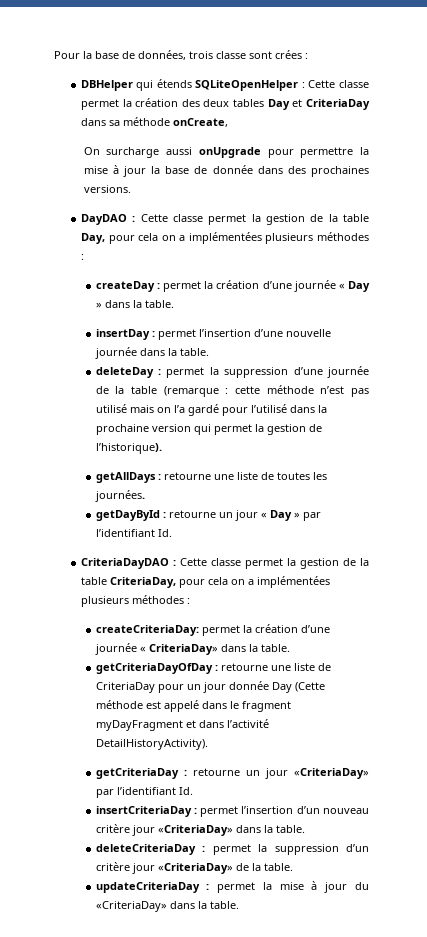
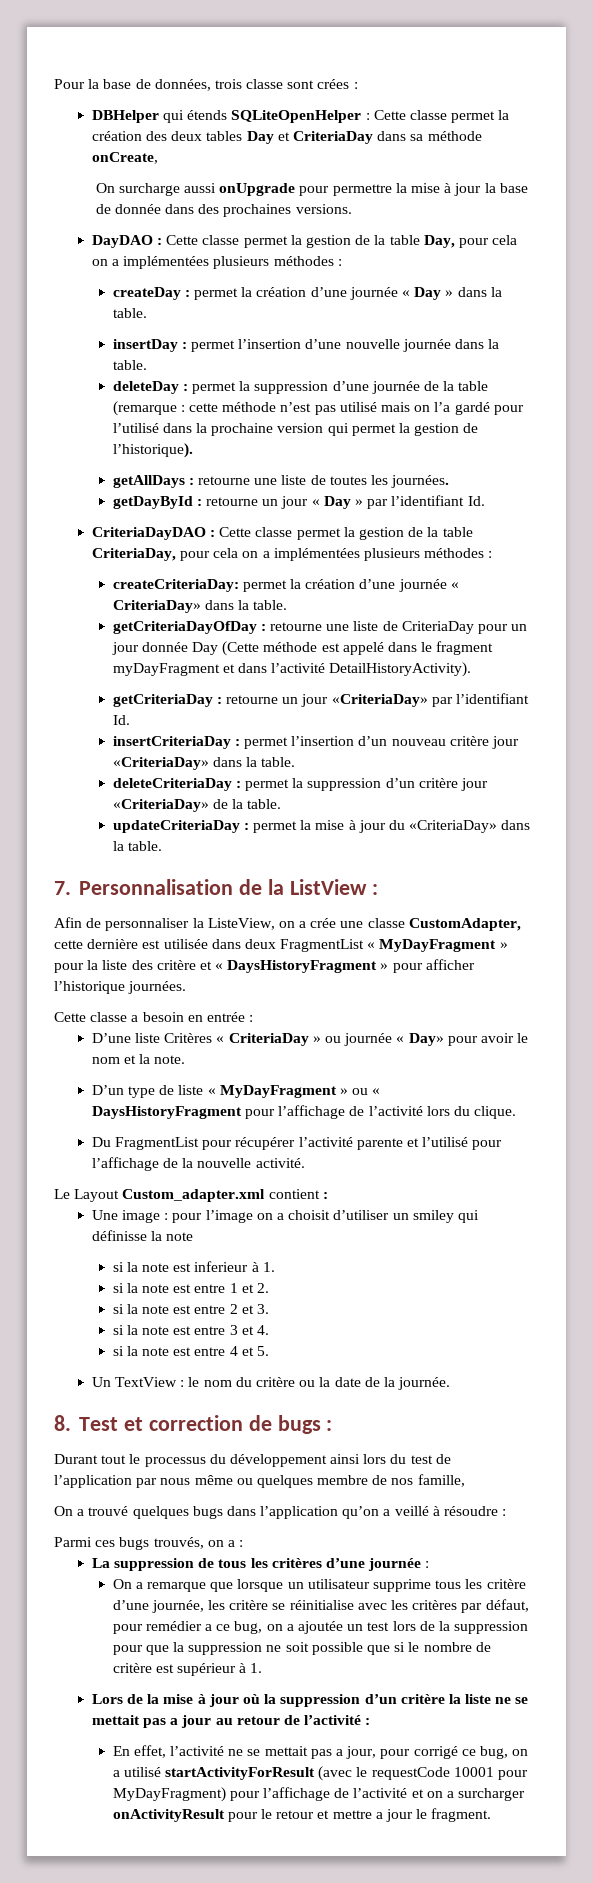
(239, 905) none -> [54,879,378,895] [54,917,521,931] [54,939,508,952] [54,959,475,973] [54,981,187,994] [54,1012,254,1022] [91,1033,529,1046] [91,1054,186,1064] [91,1085,381,1098] [91,1105,517,1119] [91,1137,503,1150] [91,1157,305,1171] [54,1189,328,1202] [91,1210,479,1223] [91,1230,194,1241] [112,1261,275,1272] [112,1283,270,1293] [112,1304,270,1314] [112,1325,270,1335] [112,1346,270,1356] [91,1377,451,1390] [54,1415,333,1434] [54,1454,451,1467] [54,1474,465,1488] [54,1506,507,1519] [54,1537,244,1550] [91,1558,430,1571] [112,1579,526,1592] [112,1599,529,1613] [112,1621,529,1634] [112,1642,491,1655] [112,1663,263,1676] [91,1694,529,1707] [91,1715,371,1728] [112,1745,529,1759] [112,1766,529,1781] [112,1787,526,1802] [112,1808,492,1822] // 7. Personnalisation de la ListView : // Afin de personnaliser la ListeView, on a crée une classe CustomAdapter, cette dernière est utilisée dans deux FragmentList « MyDayFragment » pour la liste des critère et « DaysHistoryFragment » pour afficher l’historique journées. // Cette classe a besoin en entrée : // D’une liste Critères « CriteriaDay » ou journée « Day» pour avoir le nom et la note. // D’un type de liste « MyDayFragment » ou « DaysHistoryFragment pour l’affichage de l’activité lors du clique. // Du FragmentList pour récupérer l’activité parente et l’utilisé pour l’affichage de la nouvelle activité. // Le Layout Custom_adapter.xml contient : // Une image : pour l’image on a choisit d’utiliser un smiley qui définisse la note // si la note est inferieur à 1. // si la note est entre 1 et 2. // si la note est entre 2 et 3. // si la note est entre 3 et 4. // si la note est entre 4 et 5. // Un TextView : le nom du critère ou la date de la journée. // 8. Test et correction de bugs : // Durant tout le processus du développement ainsi lors du test de l’application par nous même ou quelques membre de nos famille, // On a trouvé quelques bugs dans l’application qu’on a veillé à résoudre : // Parmi ces bugs trouvés, on a : // La suppression de tous les critères d’une journée : // On a remarque que lorsque un utilisateur supprime tous les critère d’une journée, les critère se réinitialise avec les critères par défaut, pour remédier a ce bug, on a ajoutée un test lors de la suppression pour que la suppression ne soit possible que si le nombre de critère est supérieur à 1. // Lors de la mise à jour où la suppression d’un critère la liste ne se mettait pas a jour au retour de l’activité : // En effet, l’activité ne se mettait pas a jour, pour corrigé ce bug, on a utilisé startActivityForResult (avec le requestCode 10001 pour MyDayFragment) pour l’affichage de l’activité et on a surcharger onActivityResult pour le retour et mettre a jour le fragment.

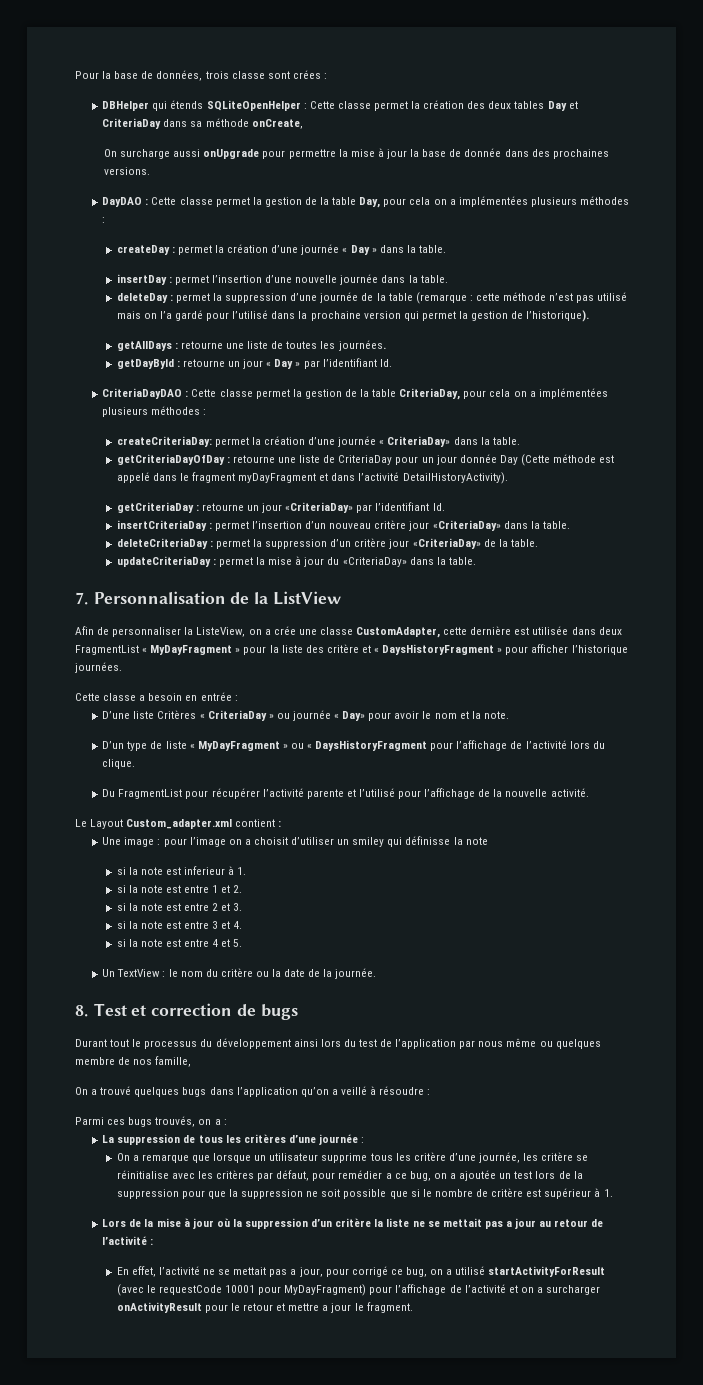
[371,884,378,895] : -> (341, 598) none
[326,1420,333,1431] : -> (298, 1012) none

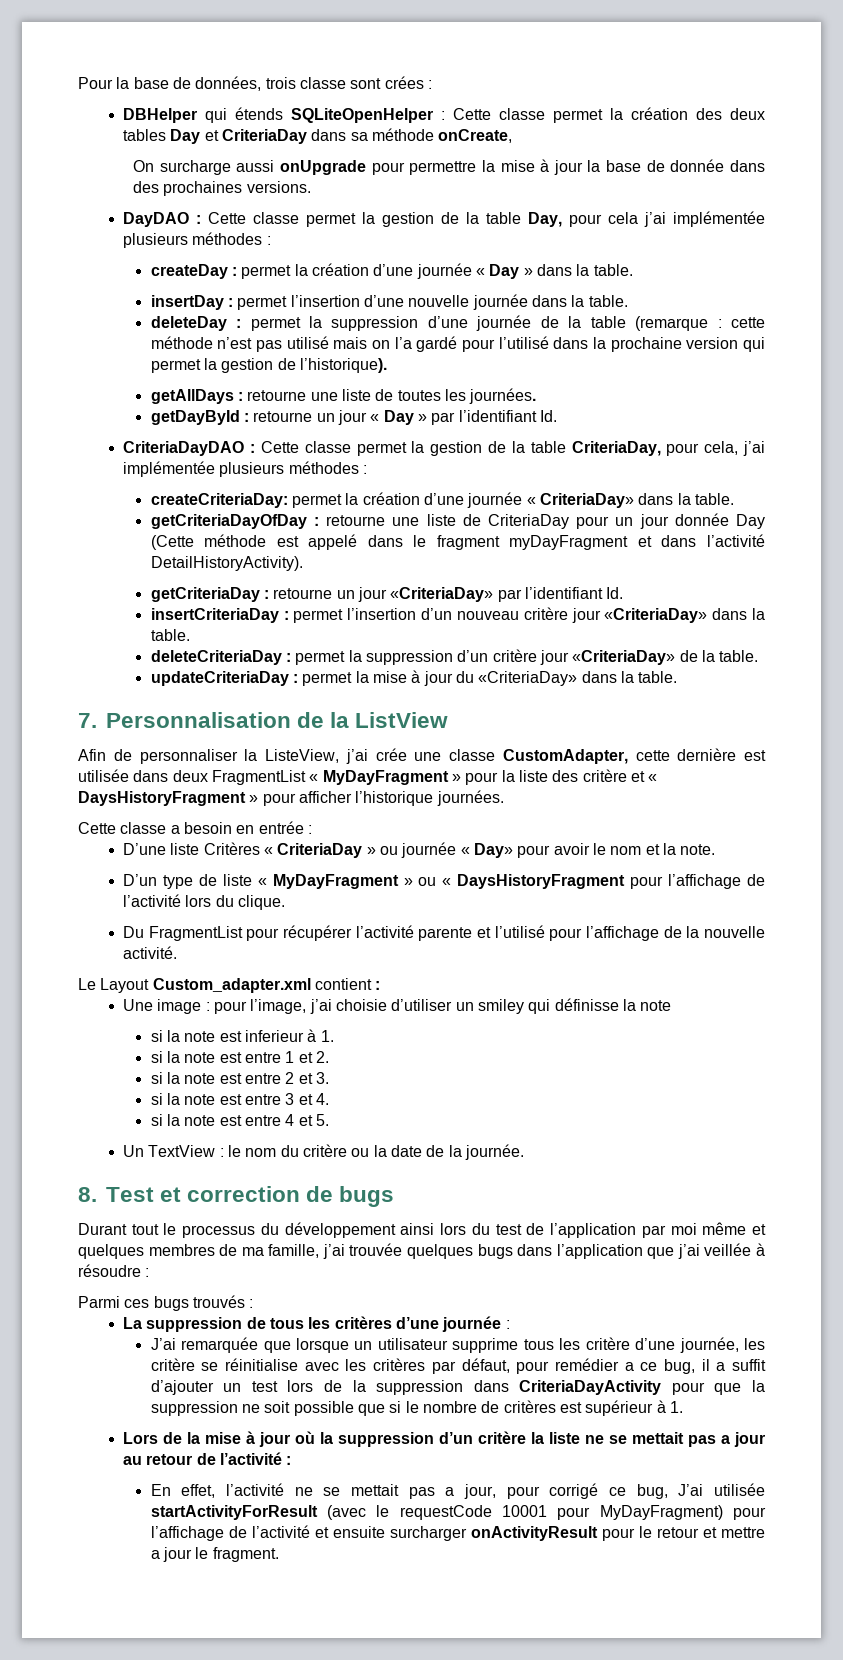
[433,196,528,207] on a implémentées -> [644,211,765,227] j’ai implémentée
[489,388,608,399] cela on a implémentées -> [704,441,765,456] [123,461,216,477] cela, j’ai implémentée
[248,629,271,635] on a -> [345,749,368,764] j’ai
[189,837,288,847] l’image on a choisit -> [250,999,388,1014] l’image, j’ai choisie
[478,1038,601,1049] [75,1056,192,1067] [75,1086,132,1095] nous même ou quelques membre de nos famille, // On a trouvé -> [670,1222,767,1235] [78,1243,403,1259] moi même et quelques membres de ma famille, j’ai trouvée
[300,1086,367,1097] qu’on a veillé -> [647,1243,752,1259] que j’ai veillée
[155,1116,221,1127] trouvés, on a -> [192,1295,245,1308] trouvés
[116,1153,189,1163] On a remarque -> [150,1337,259,1353] J’ai remarquée
[433,1170,497,1181] on a ajoutée -> [701,1359,766,1371] [150,1380,214,1395] il a suffit d’ajouter
(179, 1194) none -> [473,1380,662,1395] dans CriteriaDayActivity
[491,1188,524,1197] critère -> [503,1400,556,1413] critères
[430,1266,486,1275] on a utilisé -> [678,1483,765,1496] J’ai utilisée
[520,1287,543,1293] on a -> [332,1526,385,1538] ensuite

